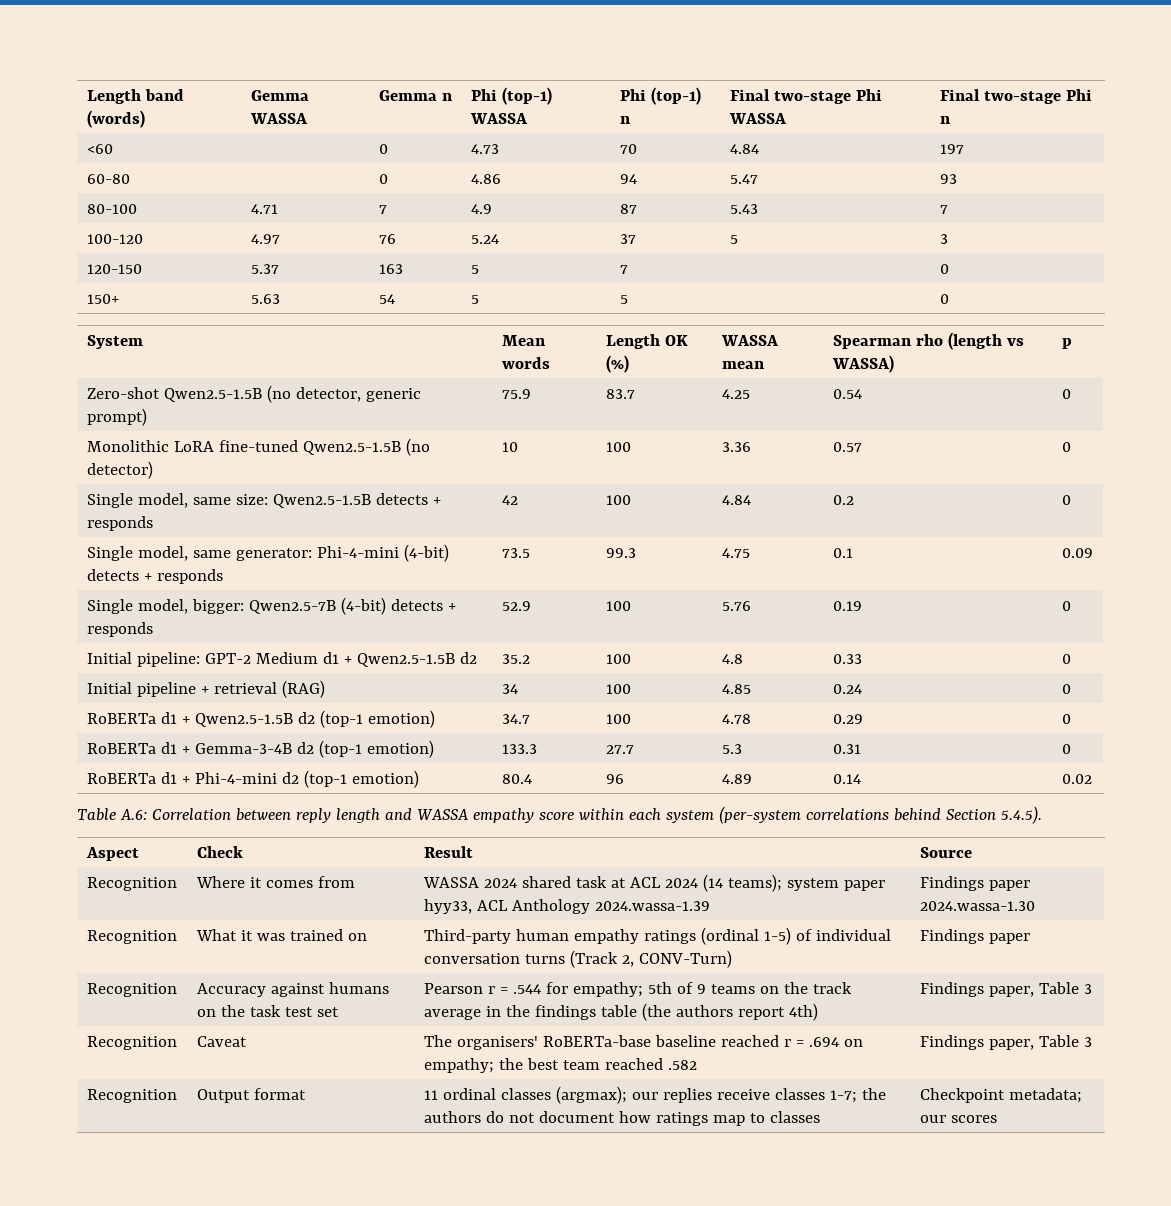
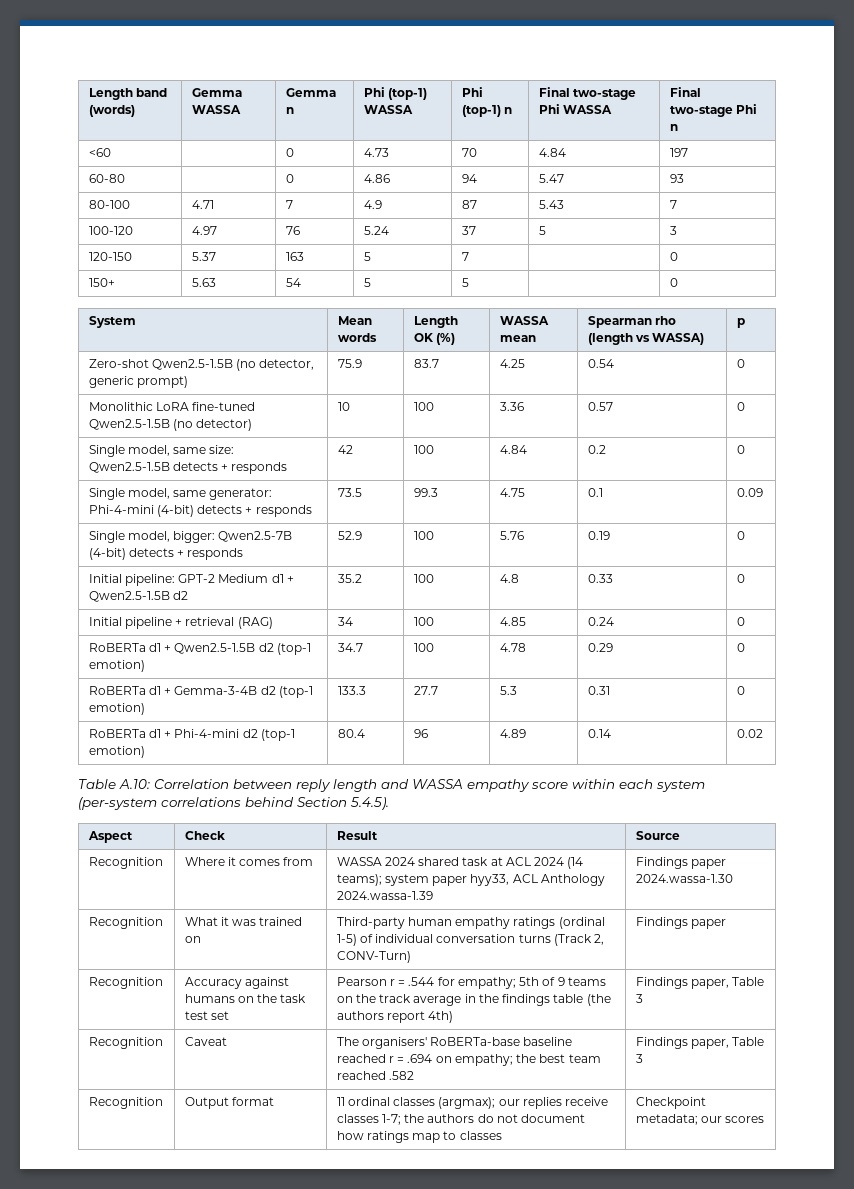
[119,809,147,820] A.6: -> [119,779,150,789] A.10:

